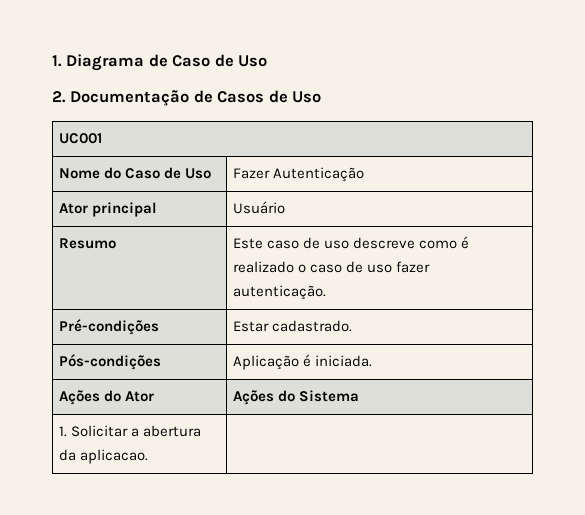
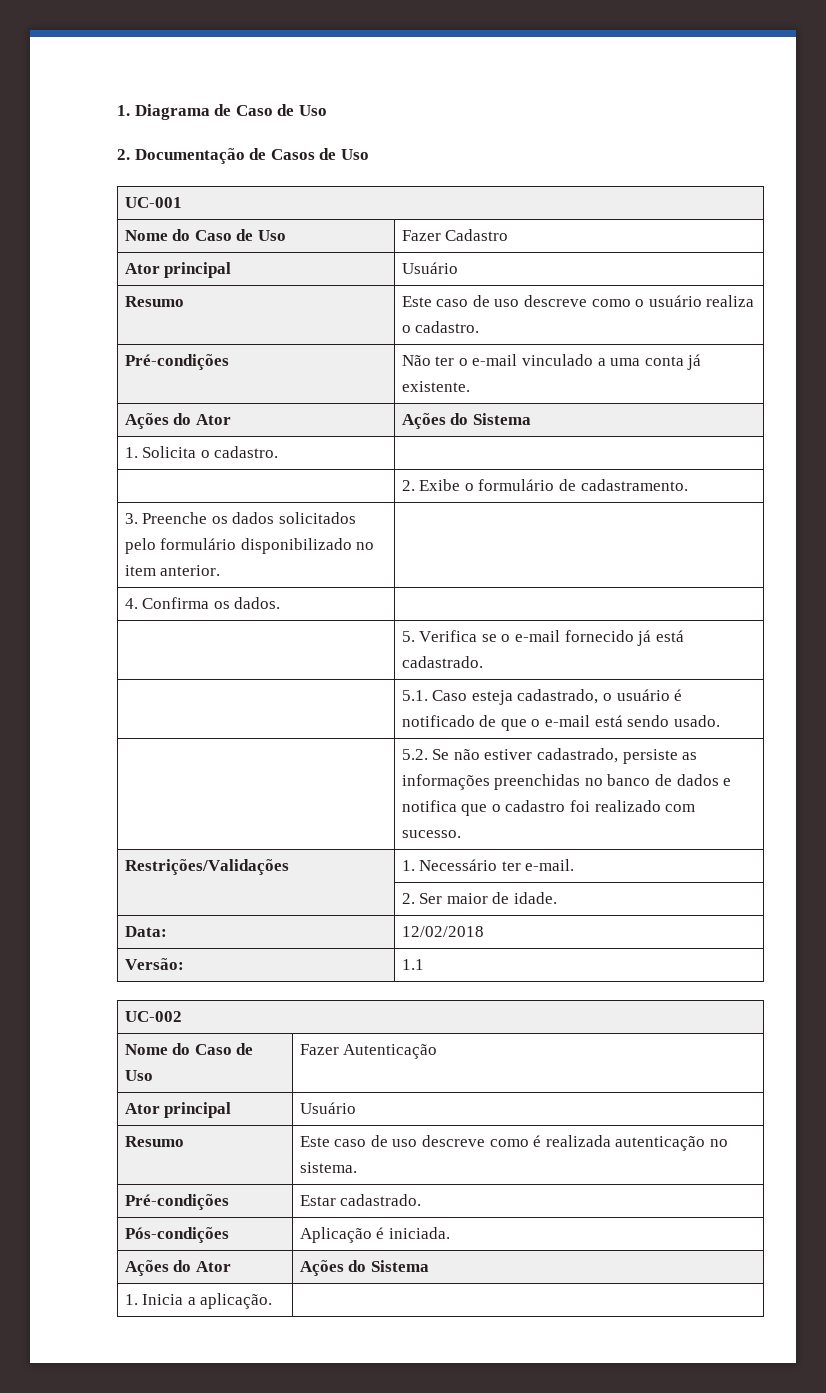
[59,133,103,144] UC001 -> [124,197,182,208] [124,229,287,241] [401,229,509,241] [124,262,232,278] [401,262,458,274] [124,296,184,307] [401,295,755,307] [401,321,480,333] [124,354,229,370] [401,354,702,370] [401,381,470,392] [124,413,231,429] [401,413,531,429] [124,446,279,458] [401,479,688,491] [124,512,357,524] [124,538,375,554] [124,565,221,576] [124,597,281,609] [401,630,684,646] [401,656,483,668] [401,689,683,705] [401,715,720,731] [401,748,698,764] [401,774,732,790] [401,800,696,816] [401,830,461,838] [124,859,289,875] [401,859,575,871] [401,892,558,904] [124,926,167,937] [401,926,484,937] [124,958,184,970] [401,959,424,970] [124,1011,182,1022] UC-001 // Nome do Caso de Uso | Fazer Cadastro // Ator principal | Usuário // Resumo | Este caso de uso descreve como o usuário realiza o cadastro. // Pré-condições | Não ter o e-mail vinculado a uma conta já existente. // Ações do Ator | Ações do Sistema // 1. Solicita o cadastro. | // | 2. Exibe o formulário de cadastramento. // 3. Preenche os dados solicitados pelo formulário disponibilizado no item anterior. | // 4. Confirma os dados. | // | 5. Verifica se o e-mail fornecido já está cadastrado. // | 5.1. Caso esteja cadastrado, o usuário é notificado de que o e-mail está sendo usado. // | 5.2. Se não estiver cadastrado, persiste as informações preenchidas no banco de dados e notifica que o cadastro foi realizado com sucesso. // Restrições/Validações | 1. Necessário ter e-mail. // | 2. Ser maior de idade. // Data: | 12/02/2018 // Versão: | 1.1 // UC-002
[233,261,431,273] [233,285,327,300] realizado o caso de uso fazer autenticação. -> [545,1135,728,1151] [299,1162,357,1173] realizada autenticação no sistema.
[71,425,202,437] [59,449,149,464] Solicitar a abertura da aplicacao. -> [142,1293,273,1309] Inicia a aplicação.

